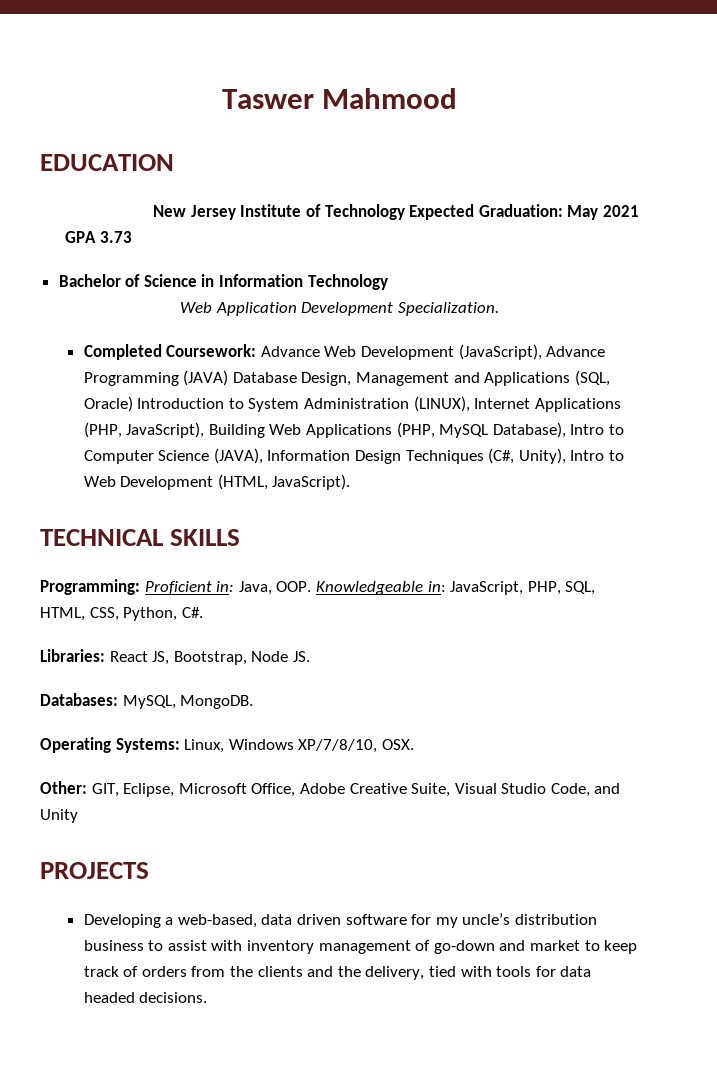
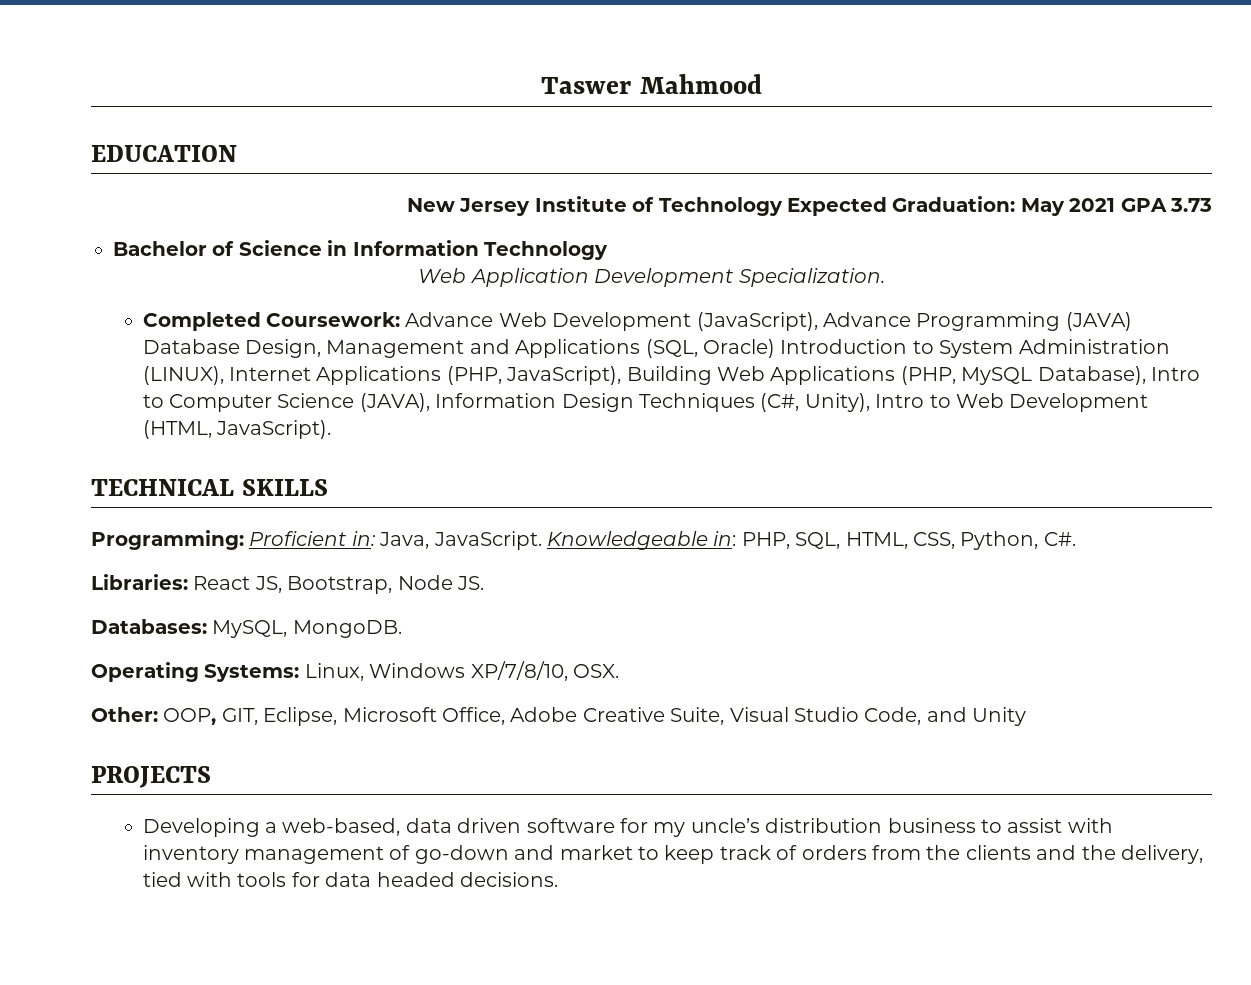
(639, 211) // -> (1116, 205) none
[276,581,312,592] OOP. -> [433,531,542,550] JavaScript.
[450,581,524,595] JavaScript, -> (737, 538) none
(87, 787) none -> [163,708,217,725] OOP,

